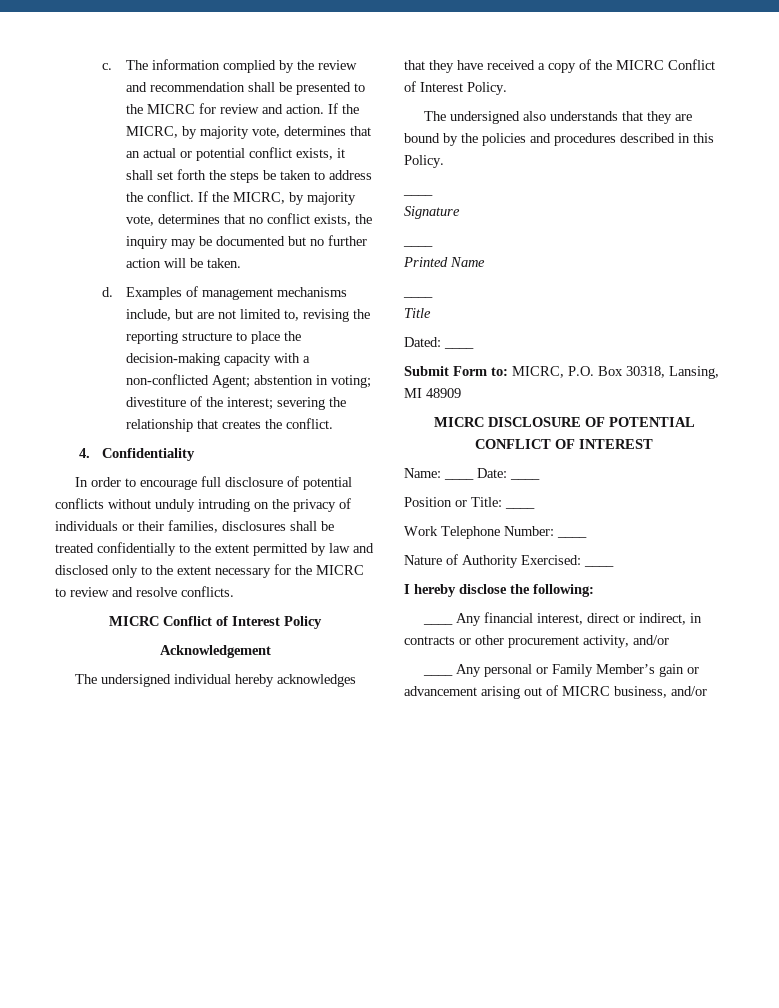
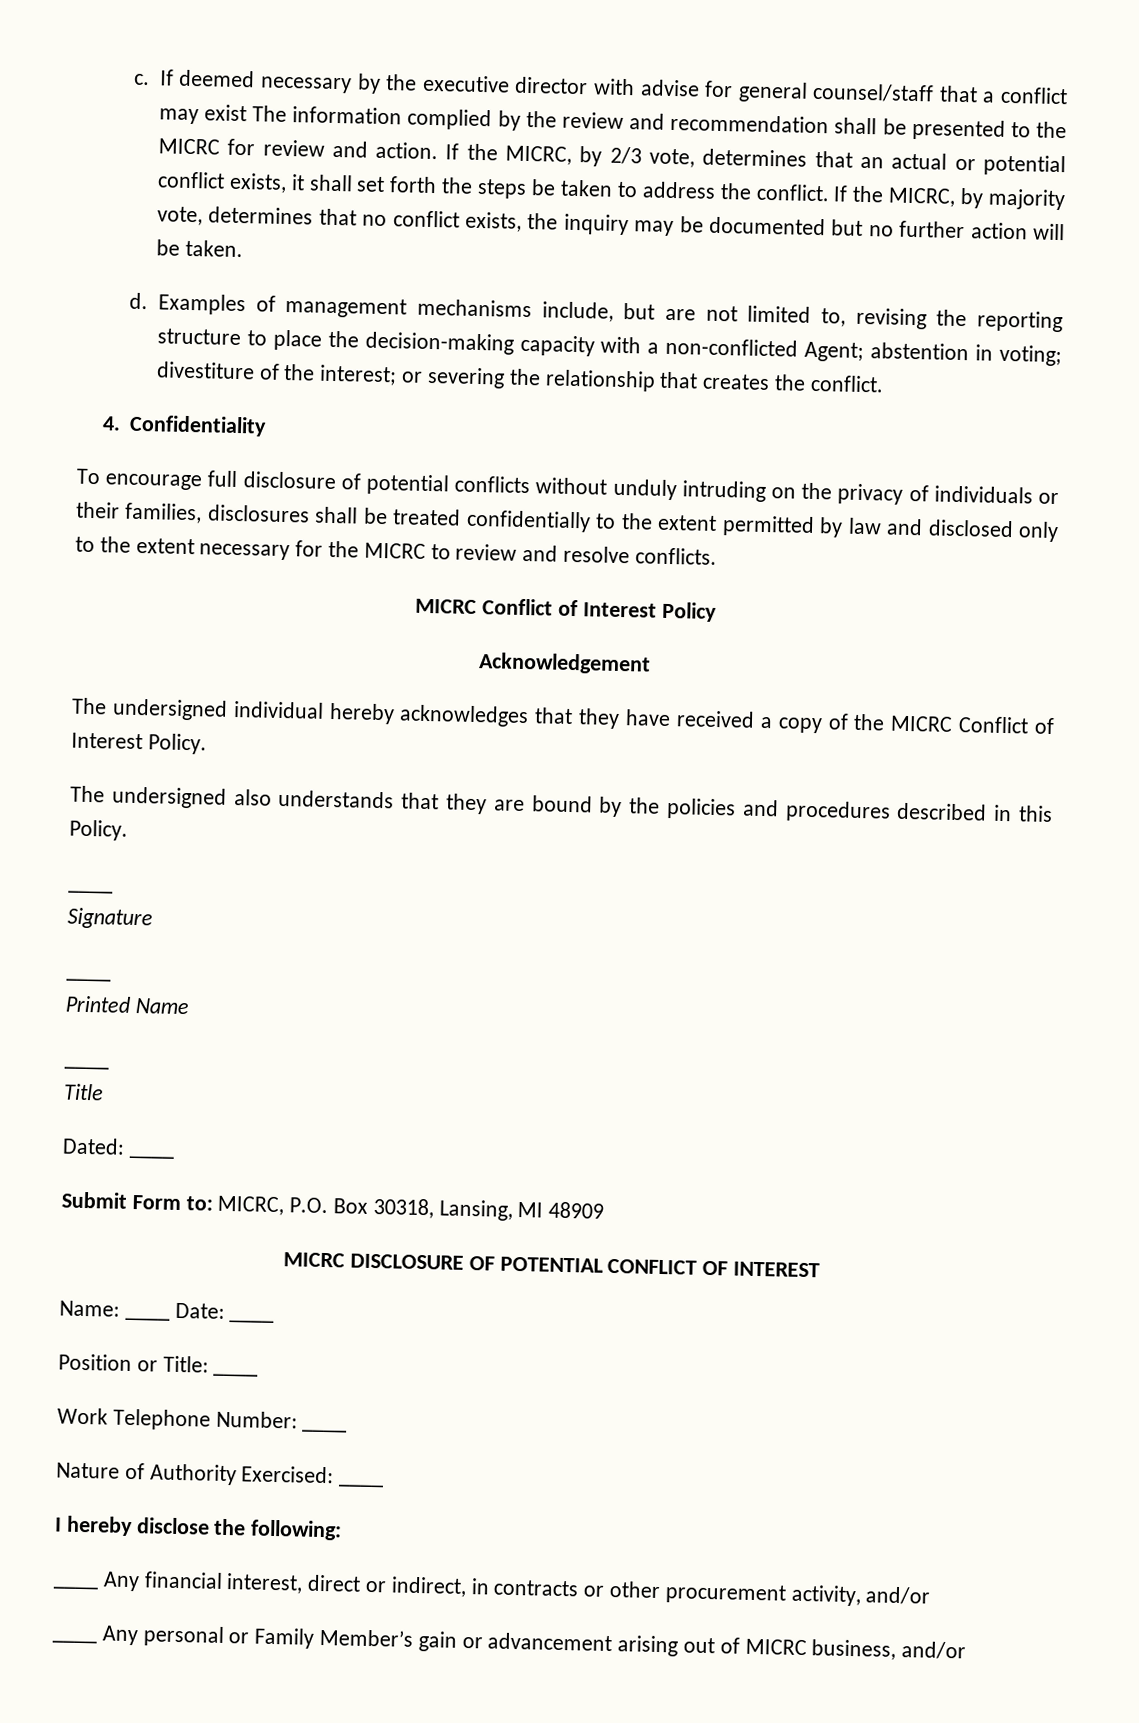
(113, 66) none -> [159,69,1068,105] [158,104,248,125] If deemed necessary by the executive director with advise for general counsel/staff that a conflict may exist
[200,126,250,139] majority -> [609,146,642,165] 2/3
(274, 403) none -> [401,371,424,383] or
[75,477,137,487] In order to -> [76,468,101,485] To

